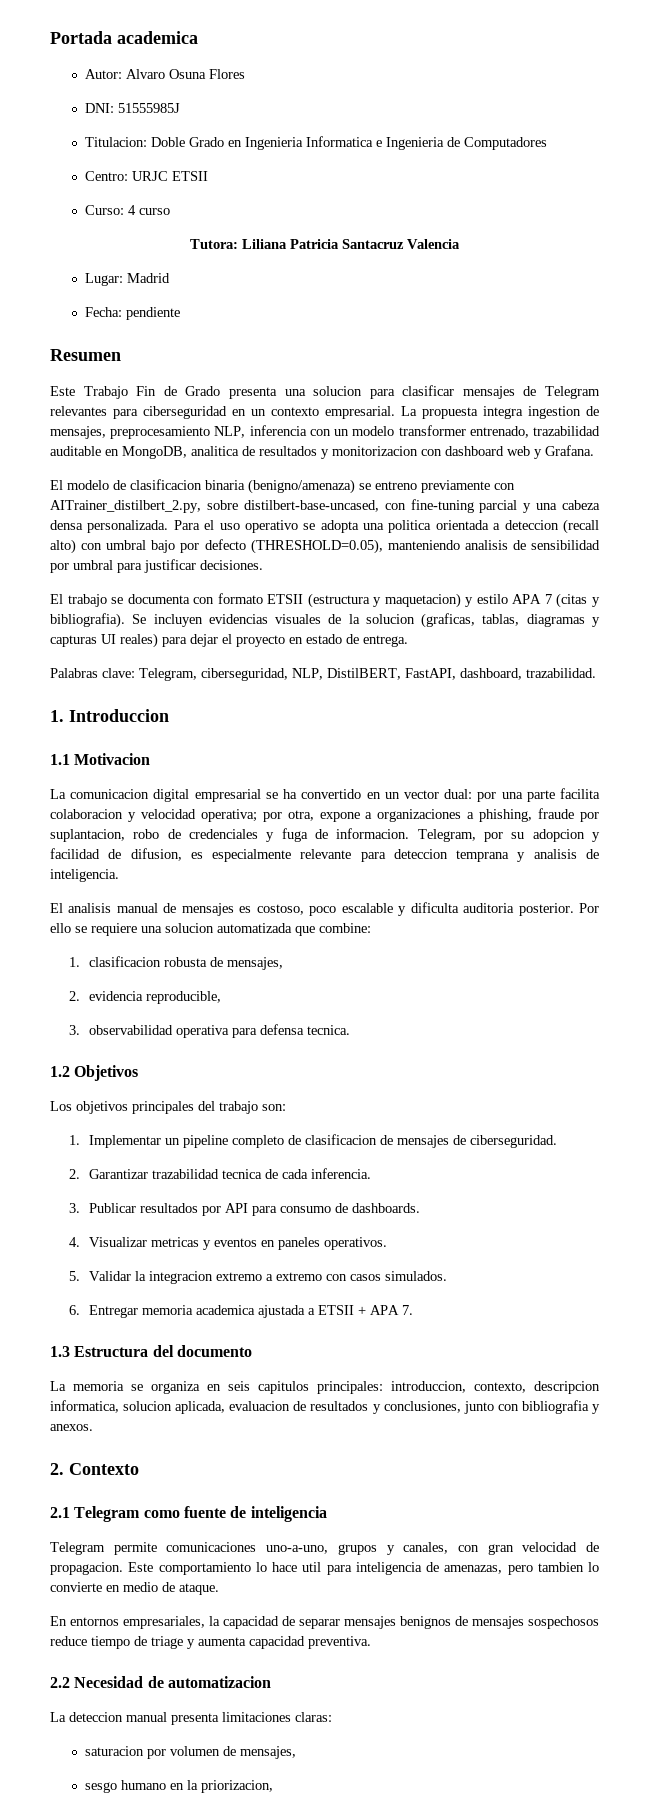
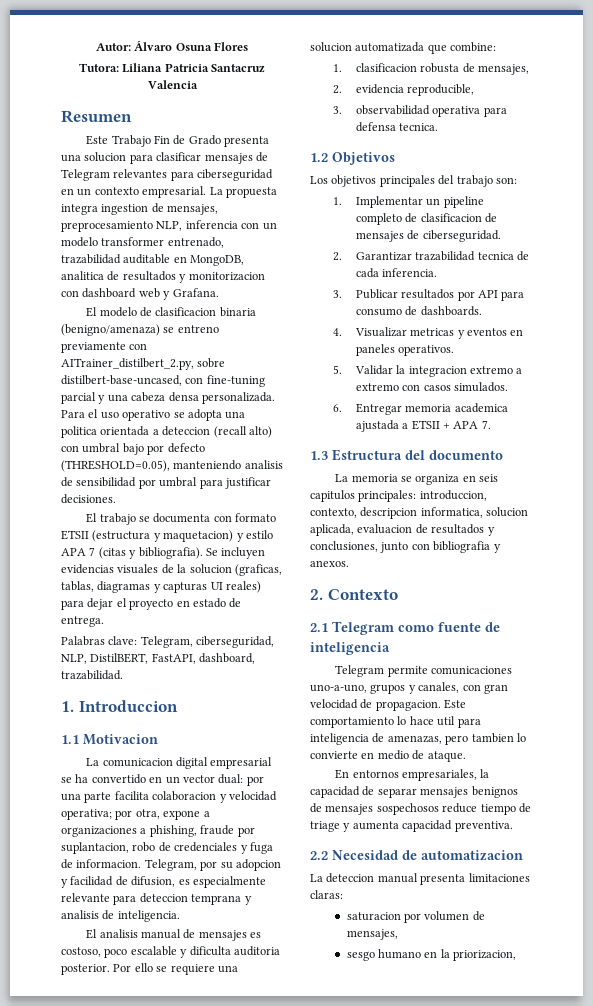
[50,31,198,44] [85,69,246,79] [85,103,181,113] [85,136,548,150] [85,171,209,181] [85,205,171,215] Portada academica // Autor: Alvaro Osuna Flores // DNI: 51555985J // Titulacion: Doble Grado en Ingenieria Informatica e Ingenieria de Computadores // Centro: URJC ETSII // Curso: 4 curso -> [95,40,249,51] Autor: Álvaro Osuna Flores
[85,273,171,286] [85,307,181,320] // Lugar: Madrid // Fecha: pendiente -> (198, 84) none

